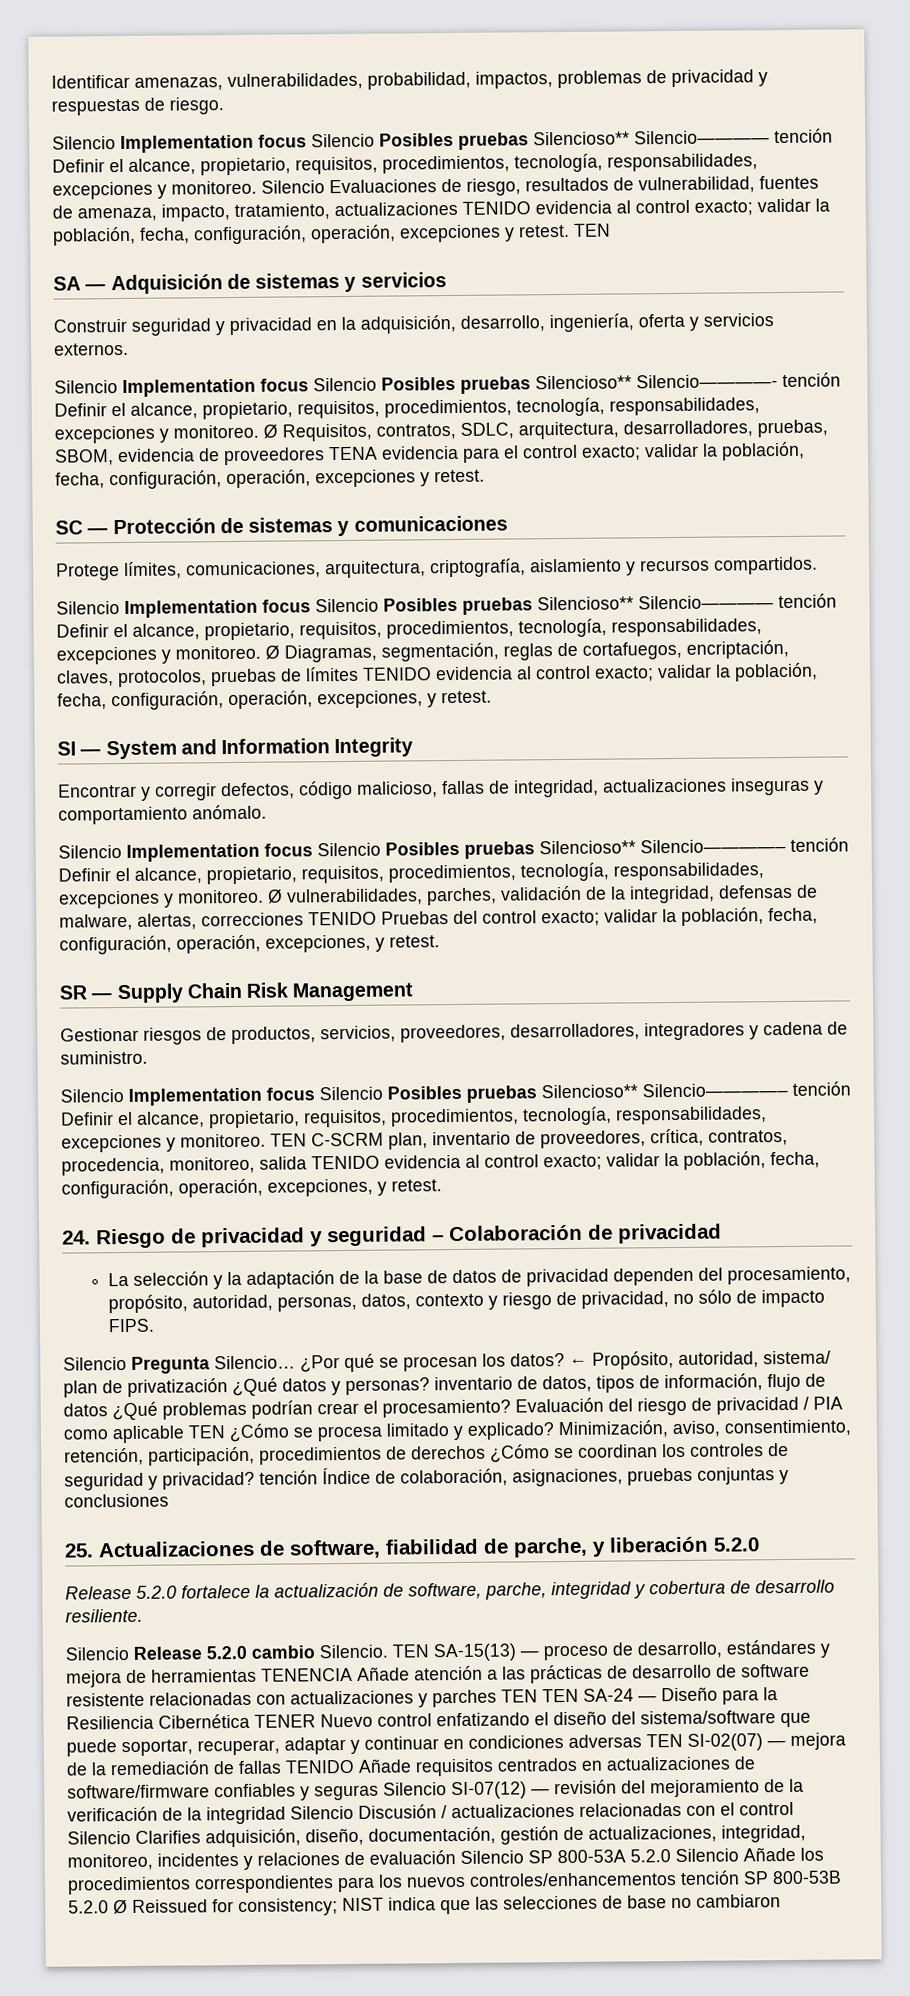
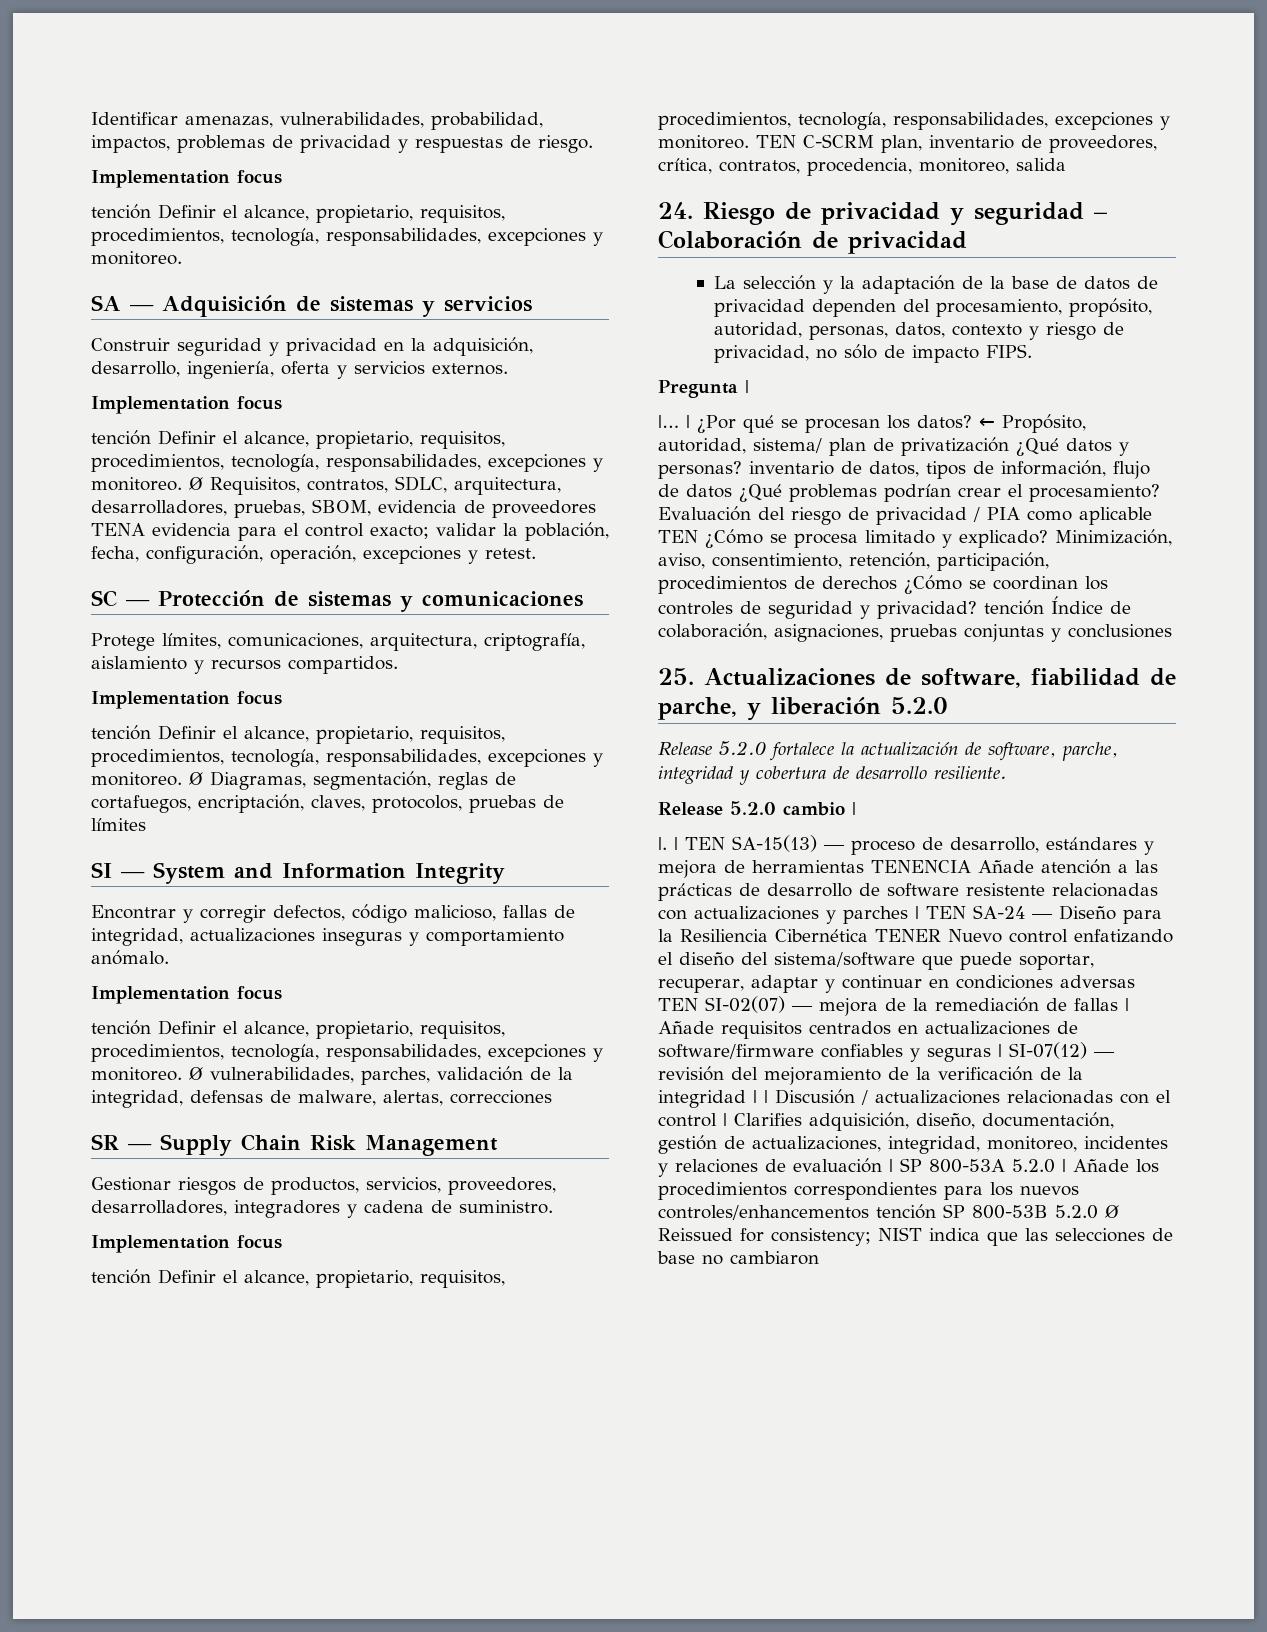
[52,130,770,154] Silencio Implementation focus Silencio Posibles pruebas Silencioso** Silencio———— -> [91,170,282,188] Implementation focus //
[261,175,819,196] [52,198,830,222] [52,223,611,246] Silencio Evaluaciones de riesgo, resultados de vulnerabilidad, fuentes de amenaza, impacto, tratamiento, actualizaciones TENIDO evidencia al control exacto; validar la población, fecha, configuración, operación, excepciones y retest. TEN -> (182, 258) none
[54,374,778,397] Silencio Implementation focus Silencio Posibles pruebas Silencioso** Silencio————- -> [91,396,282,414] Implementation focus //
[56,595,774,618] Silencio Implementation focus Silencio Posibles pruebas Silencioso** Silencio———— -> [91,691,282,709] Implementation focus //
[362,662,818,682] [57,690,492,711] TENIDO evidencia al control exacto; validar la población, fecha, configuración, operación, excepciones, y retest. -> (146, 824) none
[58,838,786,862] Silencio Implementation focus Silencio Posibles pruebas Silencioso** Silencio————– -> [91,986,282,1004] Implementation focus //
[308,907,818,927] [59,934,440,955] TENIDO Pruebas del control exacto; validar la población, fecha, configuración, operación, excepciones, y retest. -> (552, 1097) none
[60,1082,788,1106] Silencio Implementation focus Silencio Posibles pruebas Silencioso** Silencio————– -> [91,1235,282,1253] Implementation focus //
[311,1151,820,1171] [61,1178,442,1199] TENIDO evidencia al control exacto; validar la población, fecha, configuración, operación, excepciones, y retest. -> (1066, 164) none
[63,1355,296,1374] Silencio Pregunta Silencio… -> [658,380,749,398] [658,415,690,428] Pregunta | // |… |
[65,1646,129,1661] Silencio -> (1007, 772) none
[319,1644,388,1659] Silencio. -> [852,802,856,815] [658,837,678,850] | // |. |
[501,1689,538,1703] TEN -> [915,906,919,919] |
[285,1759,355,1774] TENIDO -> [1125,998,1129,1011] |
[383,1782,447,1796] Silencio -> [998,1044,1002,1057] |
[290,1805,354,1820] Silencio -> [753,1090,768,1103] | |
[67,1830,131,1845] Silencio -> [723,1113,727,1126] |
[460,1850,524,1864] Silencio -> [889,1159,893,1172] |
[675,1848,739,1863] Silencio -> [1062,1159,1066,1172] |

